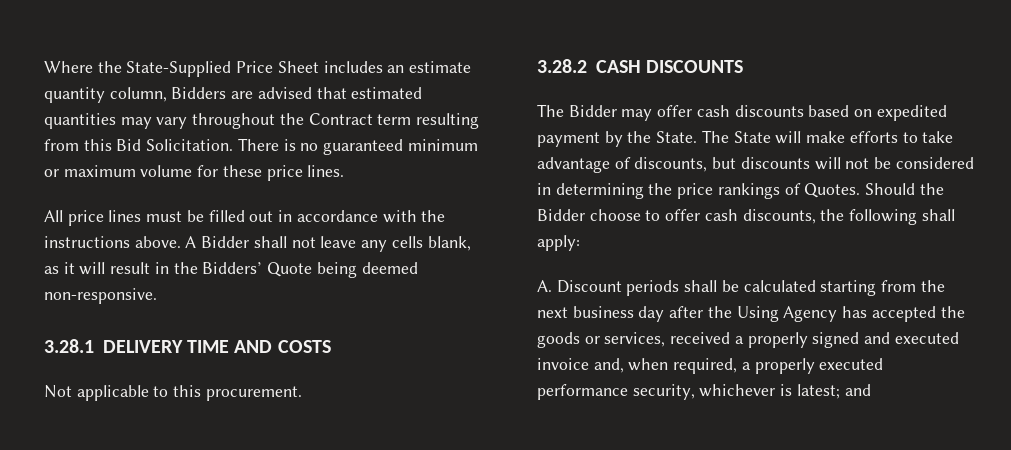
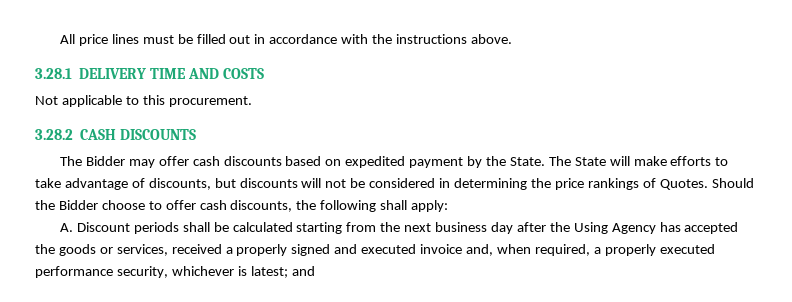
[44,61,472,77] [44,87,423,103] [44,113,480,129] [44,138,478,155] [44,165,345,181] Where the State-Supplied Price Sheet includes an estimate quantity column, Bidders are advised that estimated quantities may vary throughout the Contract term resulting from this Bid Solicitation. There is no guaranteed minimum or maximum volume for these price lines. // -> (59, 39) none
[185,236,471,252] [44,262,418,278] [44,288,157,304] A Bidder shall not leave any cells blank, as it will result in the Bidders’ Quote being deemed non-responsive. -> (512, 39) none

